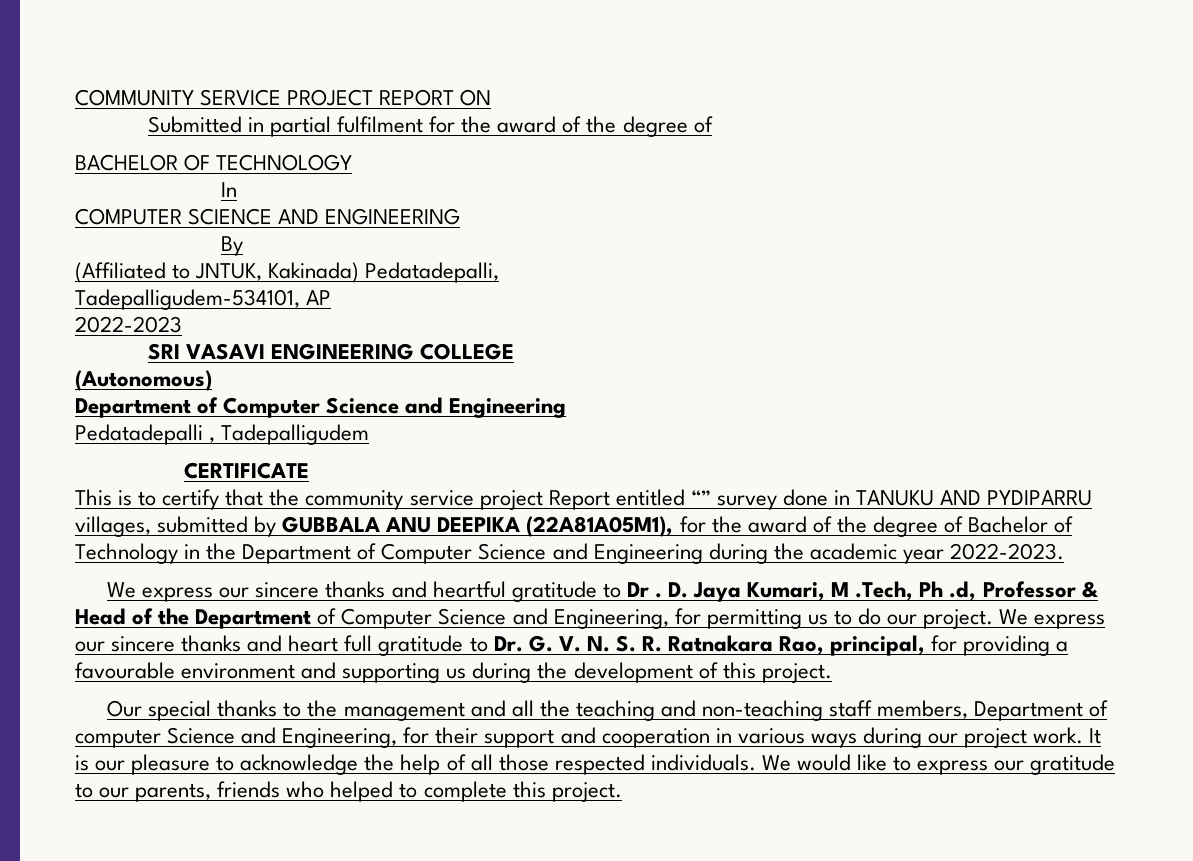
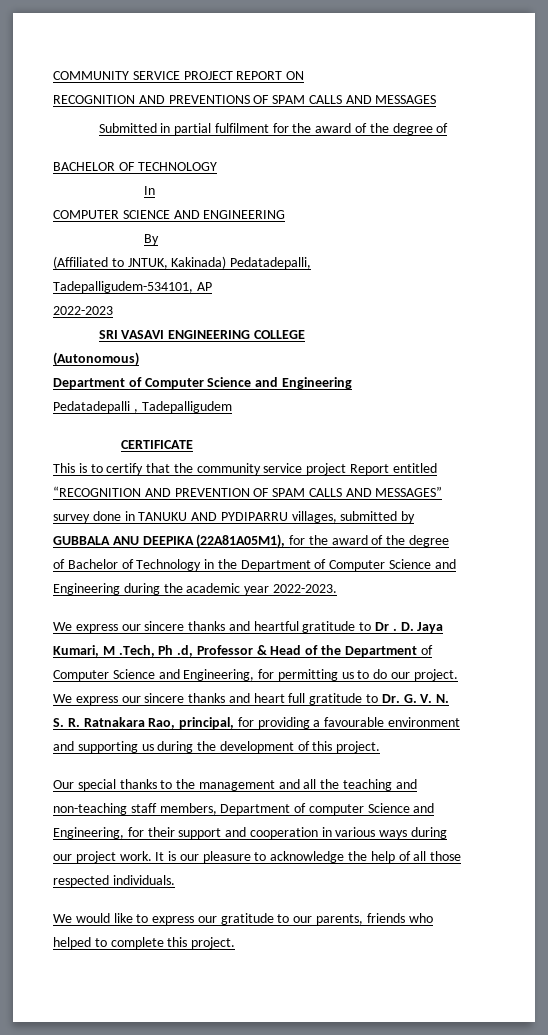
(492, 97) none -> [53,95,437,104] // RECOGNITION AND PREVENTIONS OF SPAM CALLS AND MESSAGES
[690,490,711,505] “” -> [53,486,443,497] “RECOGNITION AND PREVENTION OF SPAM CALLS AND MESSAGES”
(756, 762) none -> (175, 880) //

